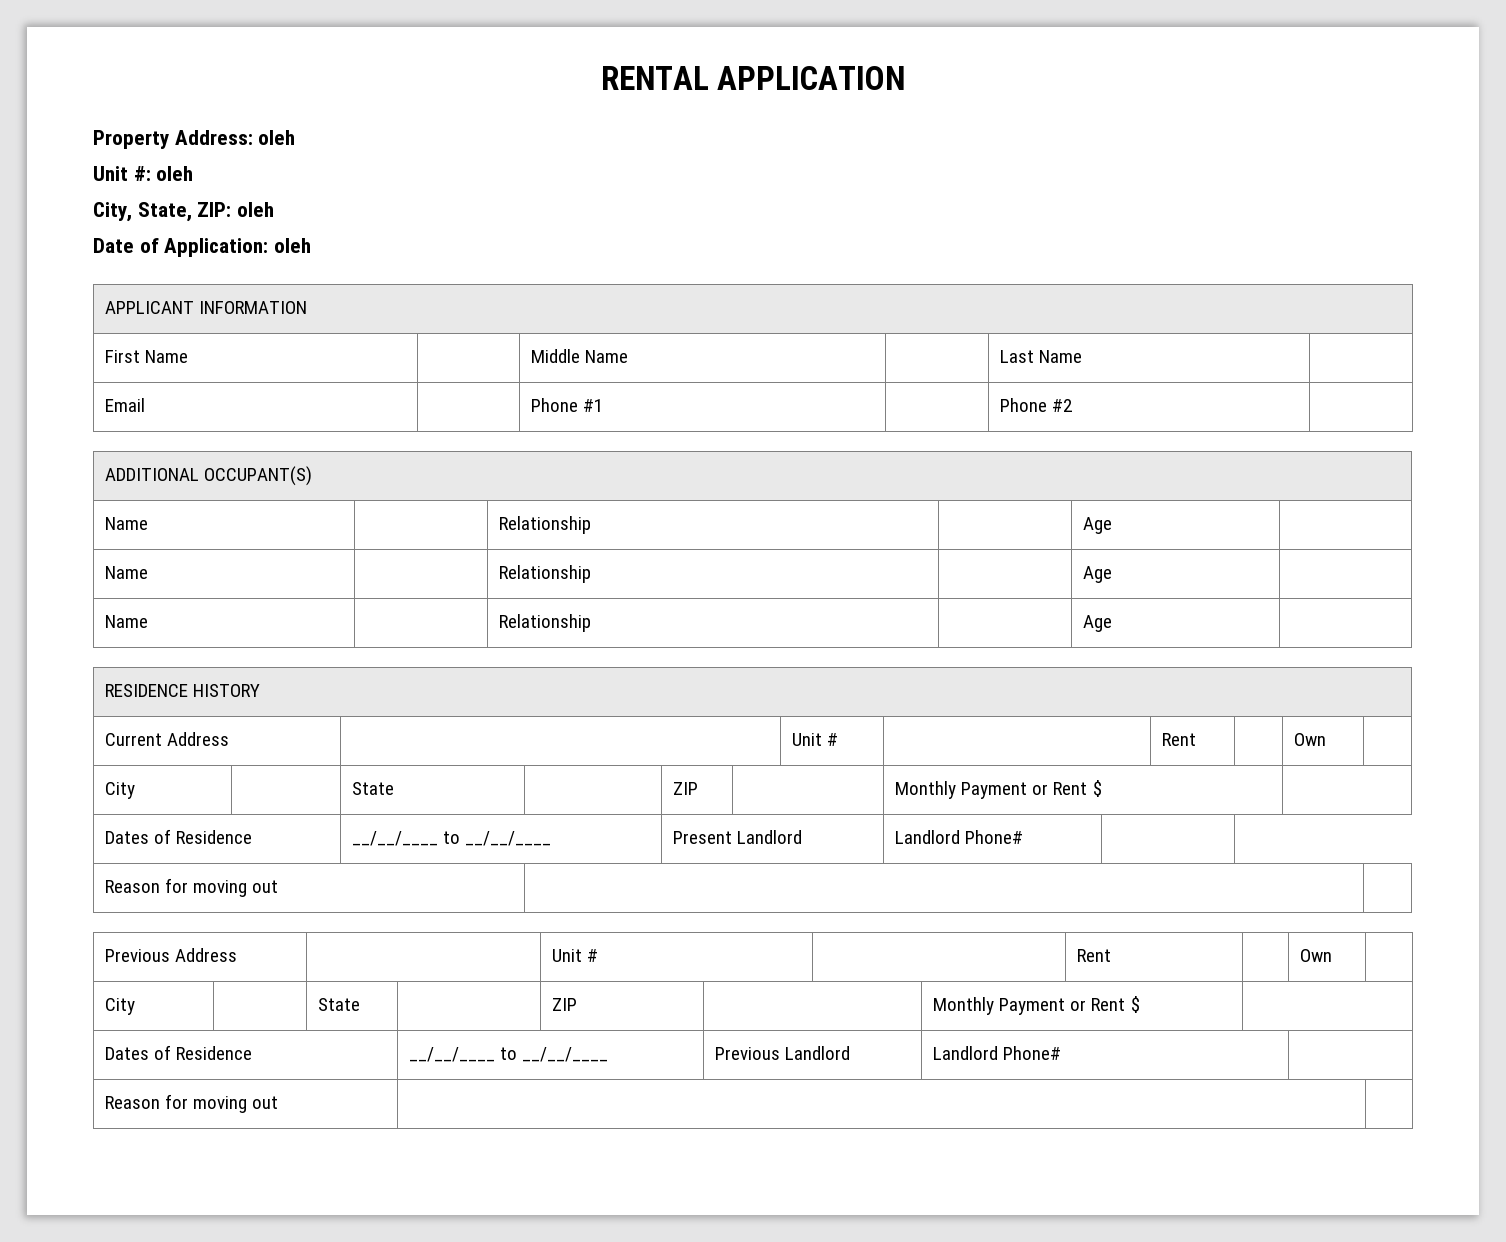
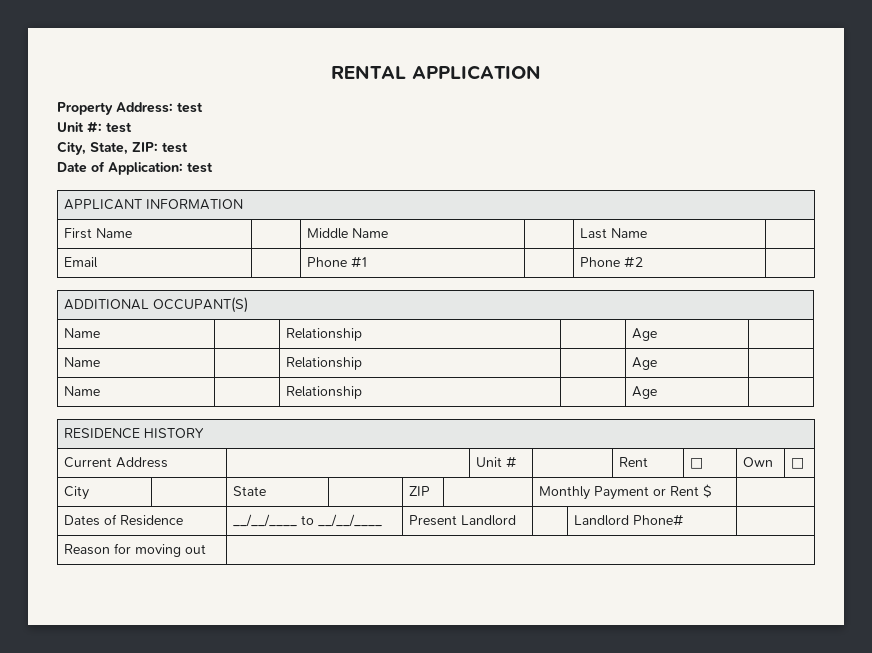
[258,130,296,145] oleh -> [177,102,203,113] test
[156,166,194,181] oleh -> [106,122,132,133] test
[237,202,275,217] oleh -> [162,142,188,153] test
[274,238,312,253] oleh -> [187,162,213,173] test
[1294,733,1327,746] | Own | -> [690,458,704,469] [743,457,774,467] [791,458,805,469] □ | Own | □
[895,830,1024,844] [105,878,279,897] [105,948,238,962] [552,949,599,962] [1077,949,1112,962] [1300,949,1333,962] [105,998,136,1015] [318,998,361,1011] [552,998,578,1011] [933,996,1140,1015] [105,1045,253,1060] [409,1047,609,1062] [715,1046,851,1060] [933,1046,1062,1060] [105,1094,279,1113] Landlord Phone# | // Reason for moving out | | // Previous Address | | Unit # | | Rent | | Own | // City | | State | | ZIP | | Monthly Payment or Rent $ | // Dates of Residence | __/__/____ to __/__/____ | Previous Landlord | Landlord Phone# | // Reason for moving out | | -> [574,514,685,526] [64,543,207,557] | Landlord Phone# | // Reason for moving out |

